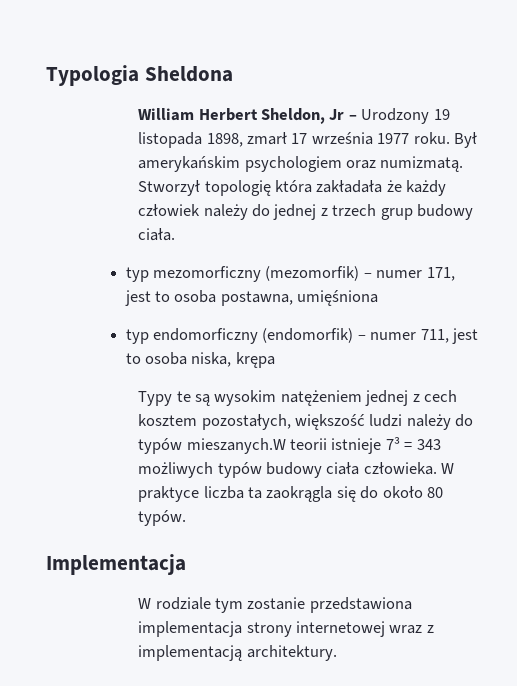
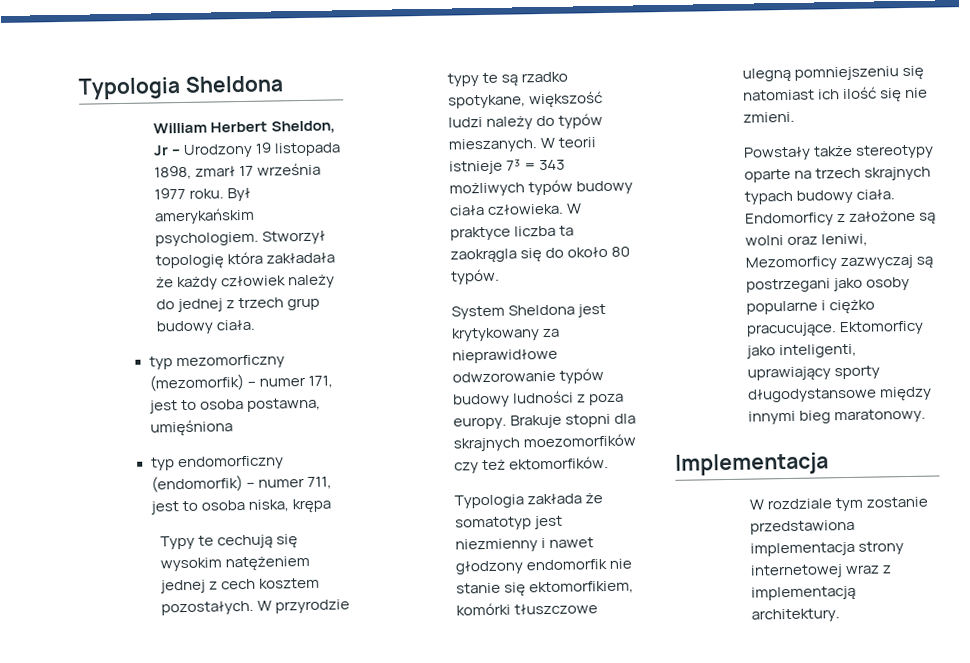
[244,156,464,172] psychologiem oraz numizmatą. -> [154,231,259,247] psychologiem.
[194,394,210,406] są -> [216,534,298,549] cechują się
[201,414,291,430] pozostałych, -> [160,599,350,616] [446,71,568,87] [447,94,526,109] pozostałych. W przyrodzie typy te są rzadko spotykane,
[186,438,286,454] mieszanych.W -> [447,137,555,153] mieszanych. W
(187, 518) none -> [450,303,606,320] [450,327,560,342] [451,348,558,364] [451,368,604,384] [452,390,624,408] [452,413,636,430] [452,433,636,452] [453,455,609,474] [453,493,603,509] [454,515,563,531] [454,537,594,553] [454,558,632,575] [455,580,634,597] [455,602,598,616] [741,65,924,82] [742,86,928,103] [742,111,795,123] [742,144,934,161] [743,166,931,183] [743,189,895,205] [744,210,936,227] [744,233,868,247] [744,254,934,271] [745,276,910,293] [745,299,875,315] [745,320,924,337] [745,343,857,359] [746,365,880,381] [747,386,932,403] [747,408,926,425] // System Sheldona jest krytykowany za nieprawidłowe odwzorowanie typów budowy ludności z poza europy. Brakuje stopni dla skrajnych moezomorfików czy też ektomorfików. // Typologia zakłada że somatotyp jest niezmienny i nawet głodzony endomorfik nie stanie się ektomorfikiem, komórki tłuszczowe ulegną pomniejszeniu się natomiast ich ilość się nie zmieni. // Powstały także stereotypy oparte na trzech skrajnych typach budowy ciała. Endomorficy z założone są wolni oraz leniwi, Mezomorficy zazwyczaj są postrzegani jako osoby popularne i ciężko pracucujące. Ektomorficy jako inteligenti, uprawiający sporty długodystansowe między innymi bieg maratonowy.
[155,597,211,610] rodziale -> [766,498,832,510] rozdziale

